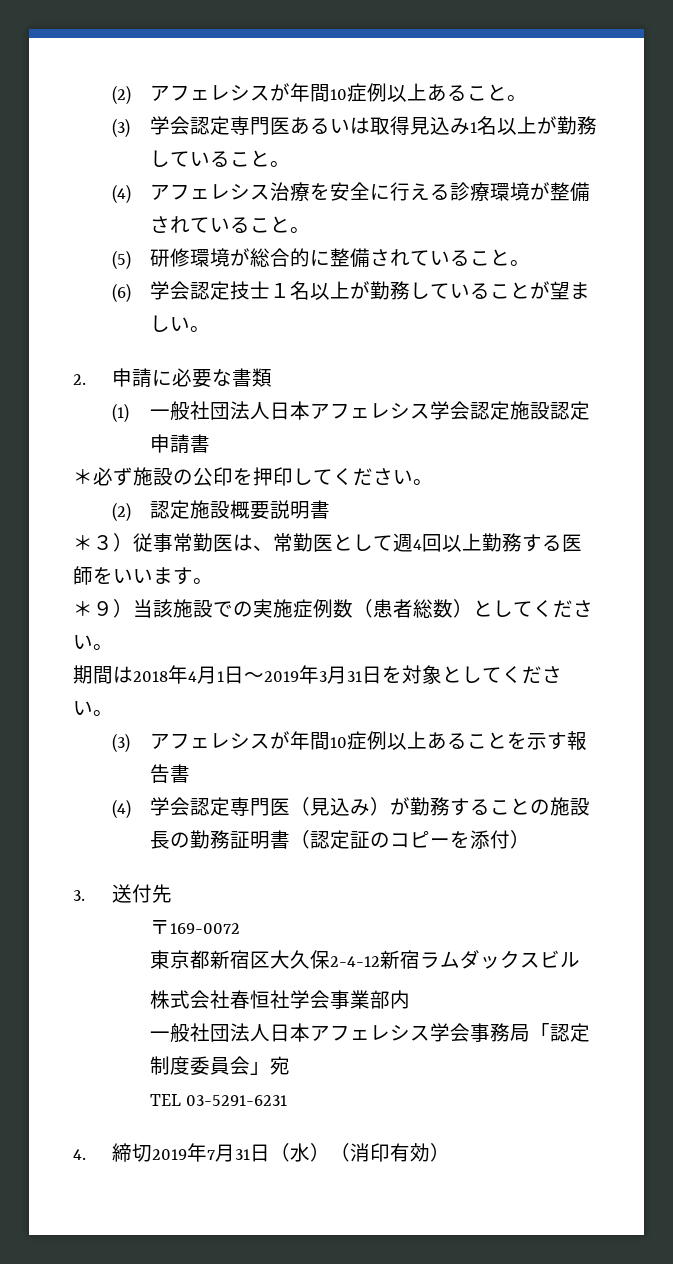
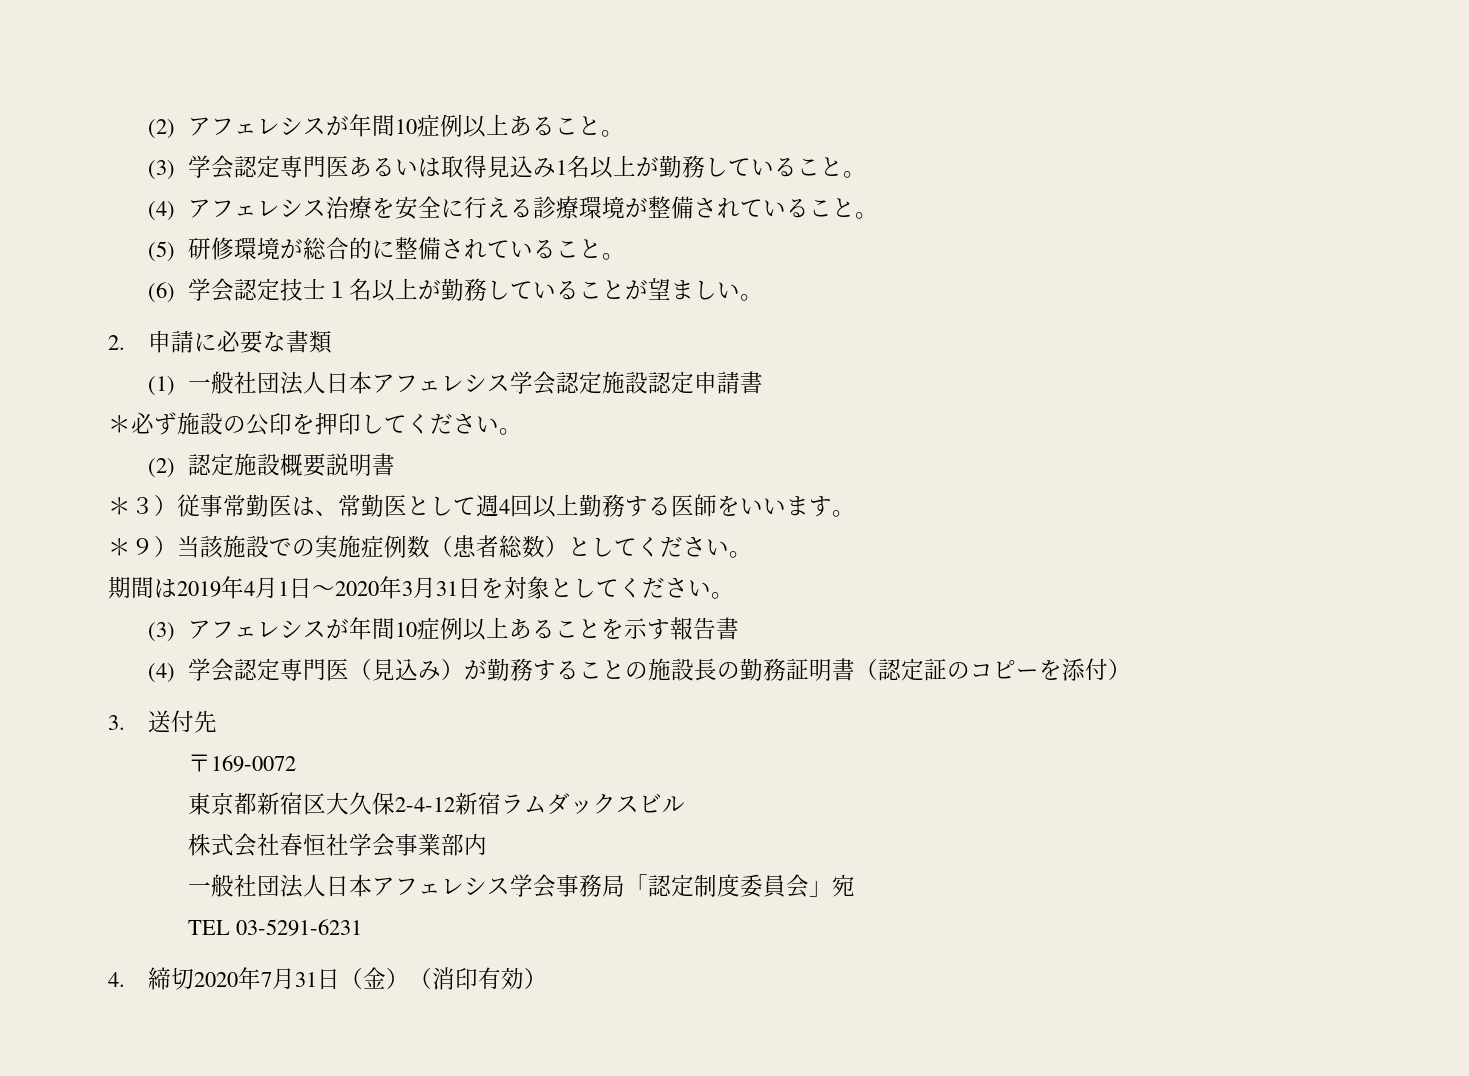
[133,671,168,682] 2018 -> [177,581,221,597] 2019
[264,671,299,682] 2019 -> [335,581,379,596] 2020
[151,1149,187,1160] 2019 -> [193,972,238,987] 2020
[289,1143,310,1162] 水 -> [362,967,386,989] 金

